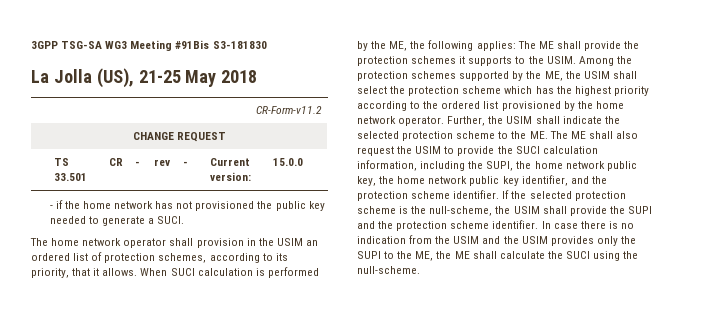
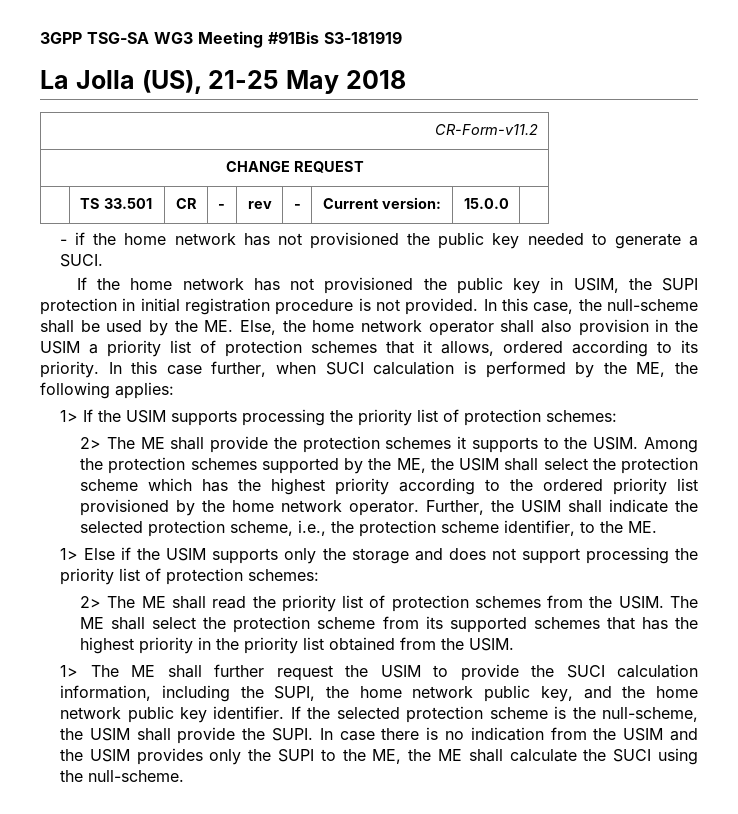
[212,41,267,49] S3-181830 -> [324,31,402,44] S3-181919
[30,238,48,246] The -> [76,277,698,294] [40,298,698,315] [40,320,306,336] If the home network has not provisioned the public key in USIM, the SUPI protection in initial registration procedure is not provided. In this case, the null-scheme shall be used by the ME. Else, the
(194, 242) none -> [541,320,572,333] also
[305,240,318,246] [31,252,288,263] [31,268,168,278] an ordered list of protection schemes, according to its priority, that it allows. When -> [89,340,698,357] [40,361,317,378] a priority list of protection schemes that it allows, ordered according to its priority. In this case further, when
(516, 46) none -> [60,409,618,426] [80,437,102,449] // 1> If the USIM supports processing the priority list of protection schemes: // 2>
(481, 105) none -> [613,478,668,495] priority
[456,131,638,139] scheme to the ME. The ME shall also -> [230,520,658,537] [60,547,698,564] [60,568,320,585] [80,595,699,612] [80,616,699,633] [80,637,515,654] [60,664,265,678] scheme, i.e., the protection scheme identifier, to the ME. // 1> Else if the USIM supports only the storage and does not support processing the priority list of protection schemes: // 2> The ME shall read the priority list of protection schemes from the USIM. The ME shall select the protection scheme from its supported schemes that has the highest priority in the priority list obtained from the USIM. // 1> The ME shall further
(376, 181) none -> [583,686,612,699] and
[521,175,607,186] [357,191,451,201] identifier, and the protection scheme -> (207, 715) none
[627,206,652,214] [357,220,539,231] SUPI and the protection scheme identifier. -> [272,728,314,741] SUPI.

